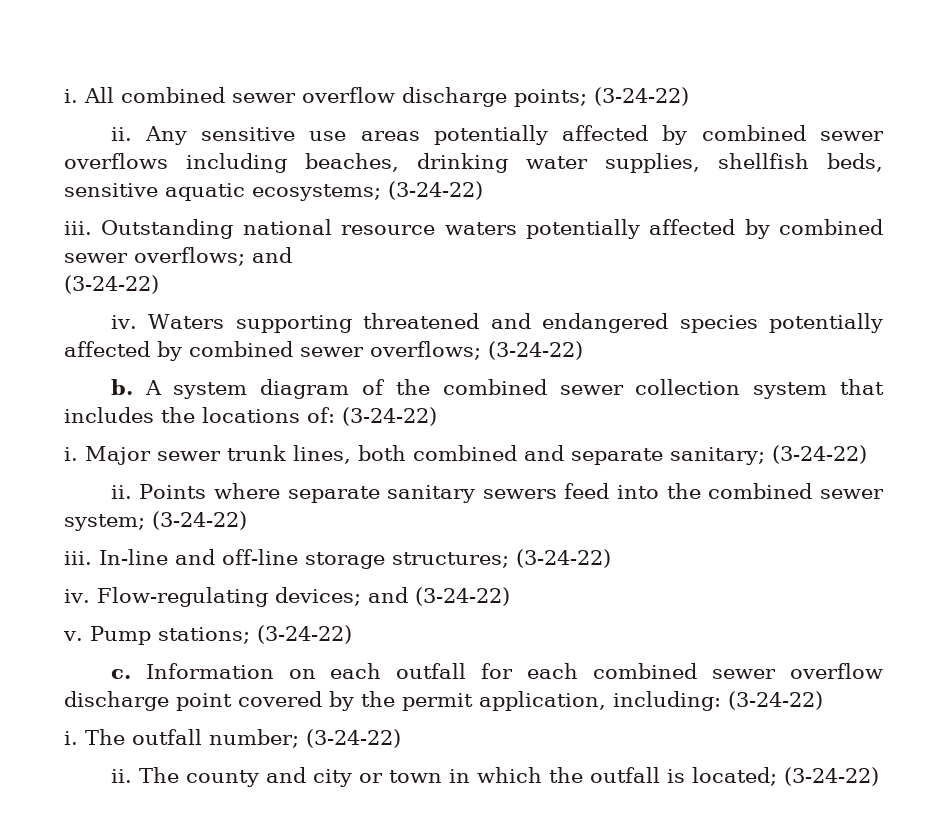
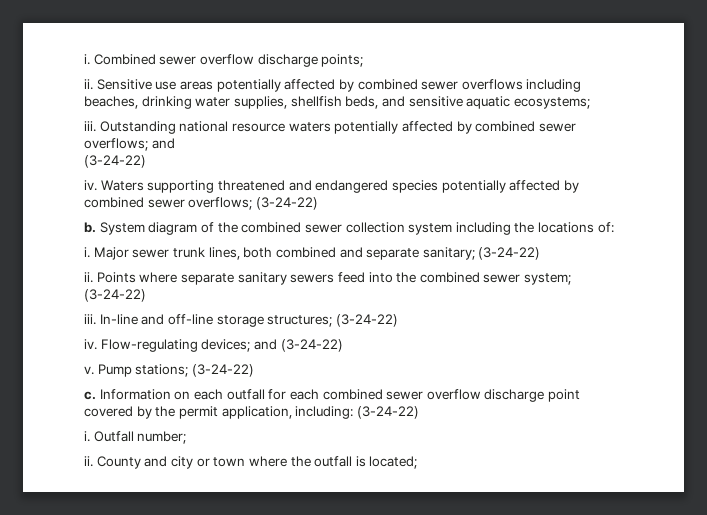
[64,87,225,103] i. All combined -> [84,54,156,65] i. Combined
[594,87,689,106] [110,126,296,145] (3-24-22) // ii. Any sensitive -> [84,79,152,90] // ii. Sensitive
(883, 162) none -> [381,96,405,107] and
[388,181,483,200] (3-24-22) -> (590, 103) none
[144,380,248,399] A system -> [99,222,145,235] System
[840,379,884,395] [64,407,154,423] that includes -> [455,222,511,235] including
[342,407,437,426] (3-24-22) -> (614, 227) none
[85,729,202,745] The outfall -> [93,431,134,442] Outfall
[306,729,401,748] [110,767,259,787] (3-24-22) // ii. The county -> [84,456,141,469] // ii. County
[448,767,542,783] in which -> [248,456,287,467] where
[783,767,879,786] (3-24-22) -> (418, 462) none

